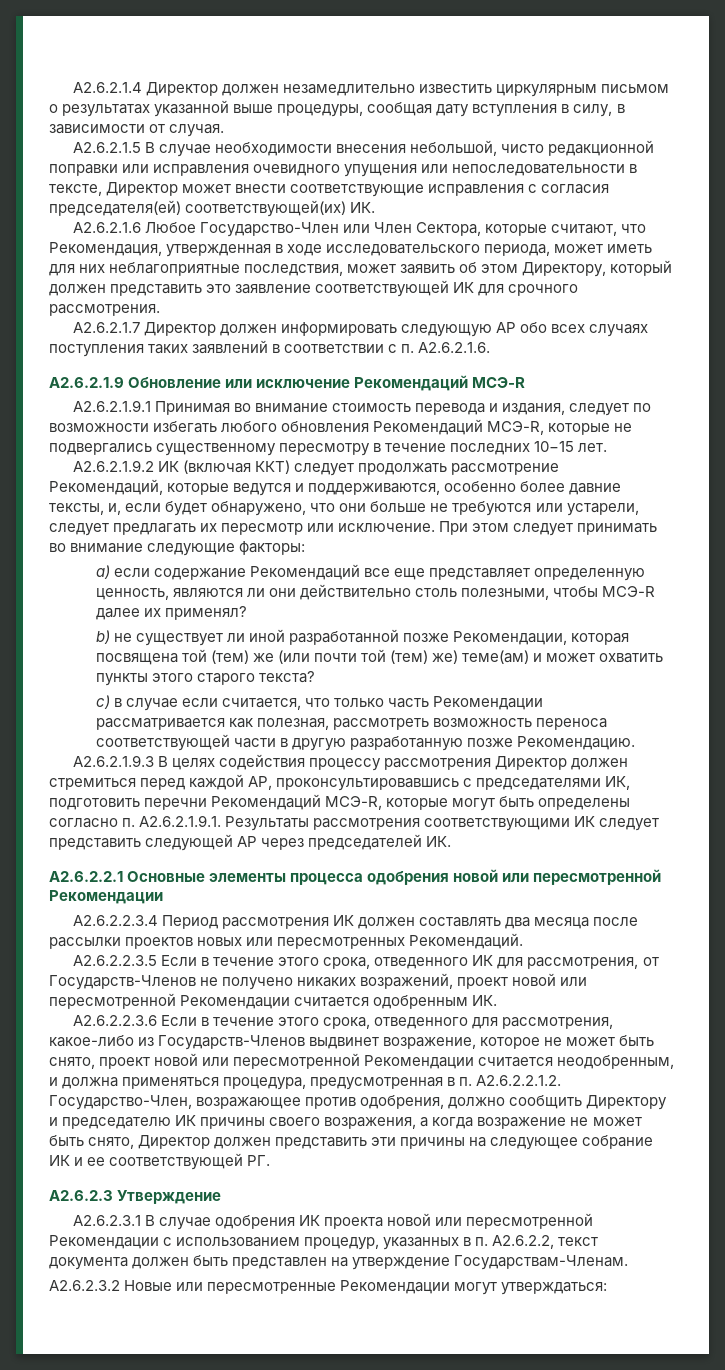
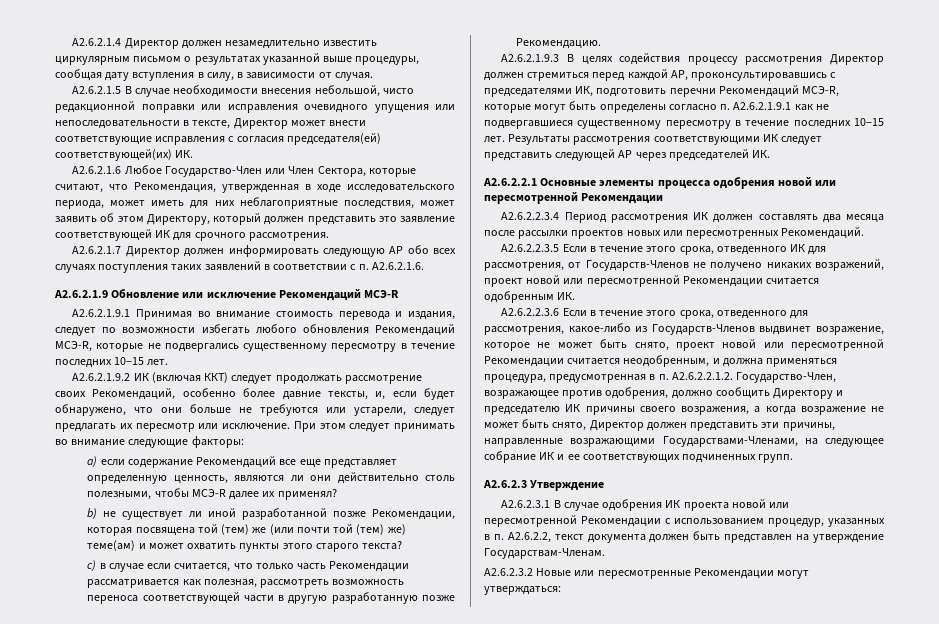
[49,479,441,496] Рекомендаций, которые ведутся и поддерживаются, -> [55,388,176,400] своих Рекомендаций,
[139,815,222,827] А2.6.2.1.9.1. -> [733,102,829,111] [484,118,884,129] [484,136,505,143] А2.6.2.1.9.1 как не подвергавшиеся существенному пересмотру в течение последних 10−15 лет.
[400,1137,466,1149] причины -> [782,422,835,431] [484,436,798,447] причины, направленные возражающими Государствами-Членами,
[109,1153,271,1170] соответствующей РГ. -> [582,454,794,463] соответствующих подчиненных групп.

